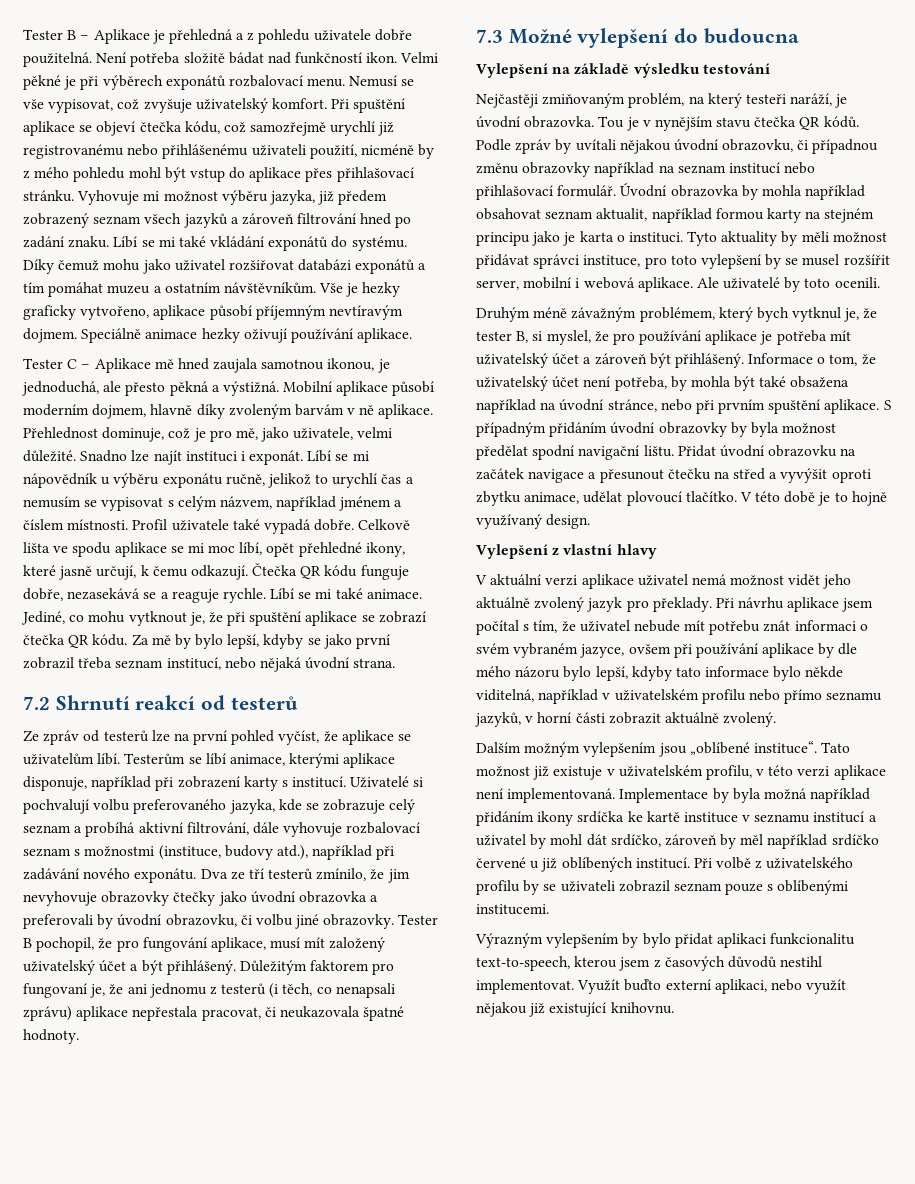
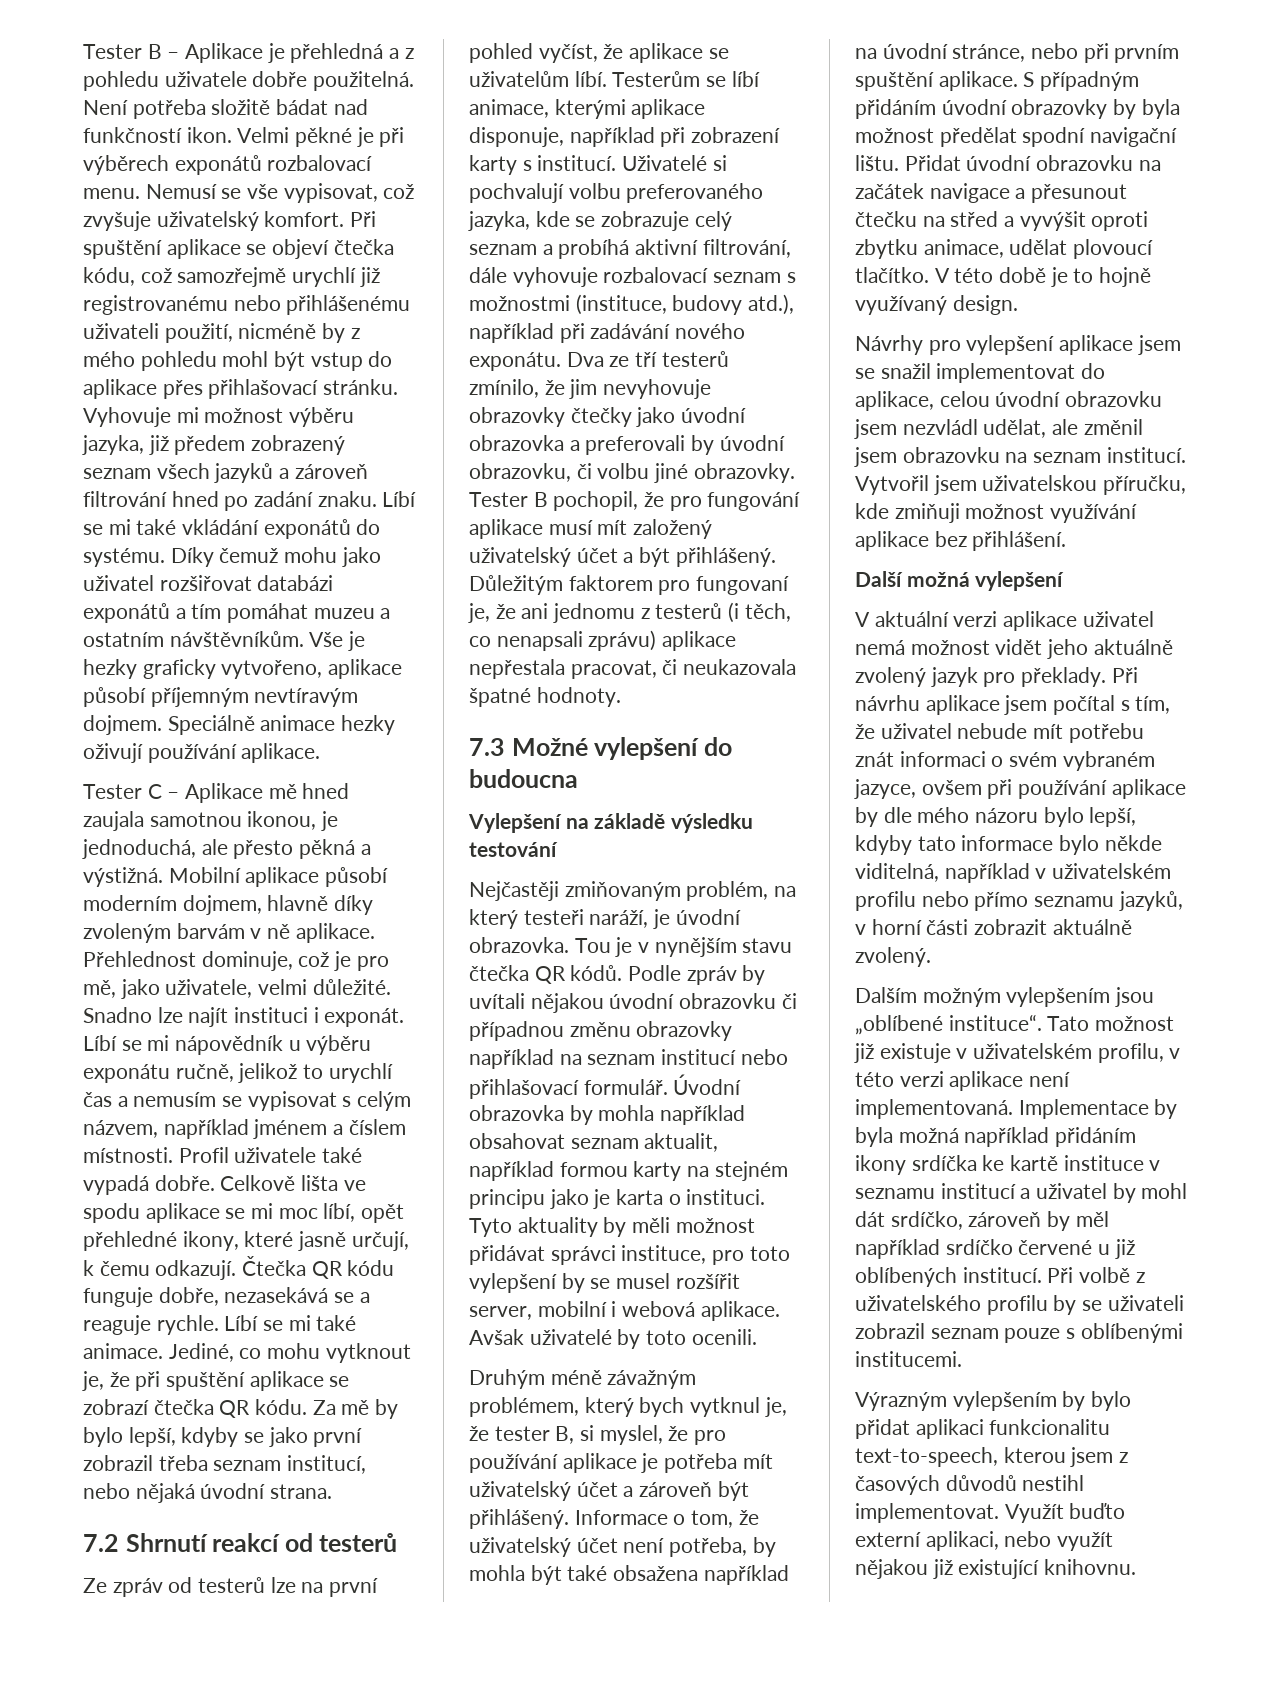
[210,937,266,952] aplikace, -> [469,519,543,539] aplikace
[722,139,794,152] obrazovku, -> [679,993,777,1009] obrazovku
[696,277,719,288] Ale -> [469,1329,524,1345] Avšak
[476,544,657,559] Vylepšení z vlastní hlavy -> [855,335,1181,355] [855,363,1106,383] [855,391,1163,411] [854,419,1143,439] [854,447,1186,467] [855,475,1187,495] [855,503,1138,523] [855,531,1067,551] [855,571,1065,591] Návrhy pro vylepšení aplikace jsem se snažil implementovat do aplikace, celou úvodní obrazovku jsem nezvládl udělat, ale změnil jsem obrazovku na seznam institucí. Vytvořil jsem uživatelskou příručku, kde zmiňuji možnost využívání aplikace bez přihlášení. // Další možná vylepšení

